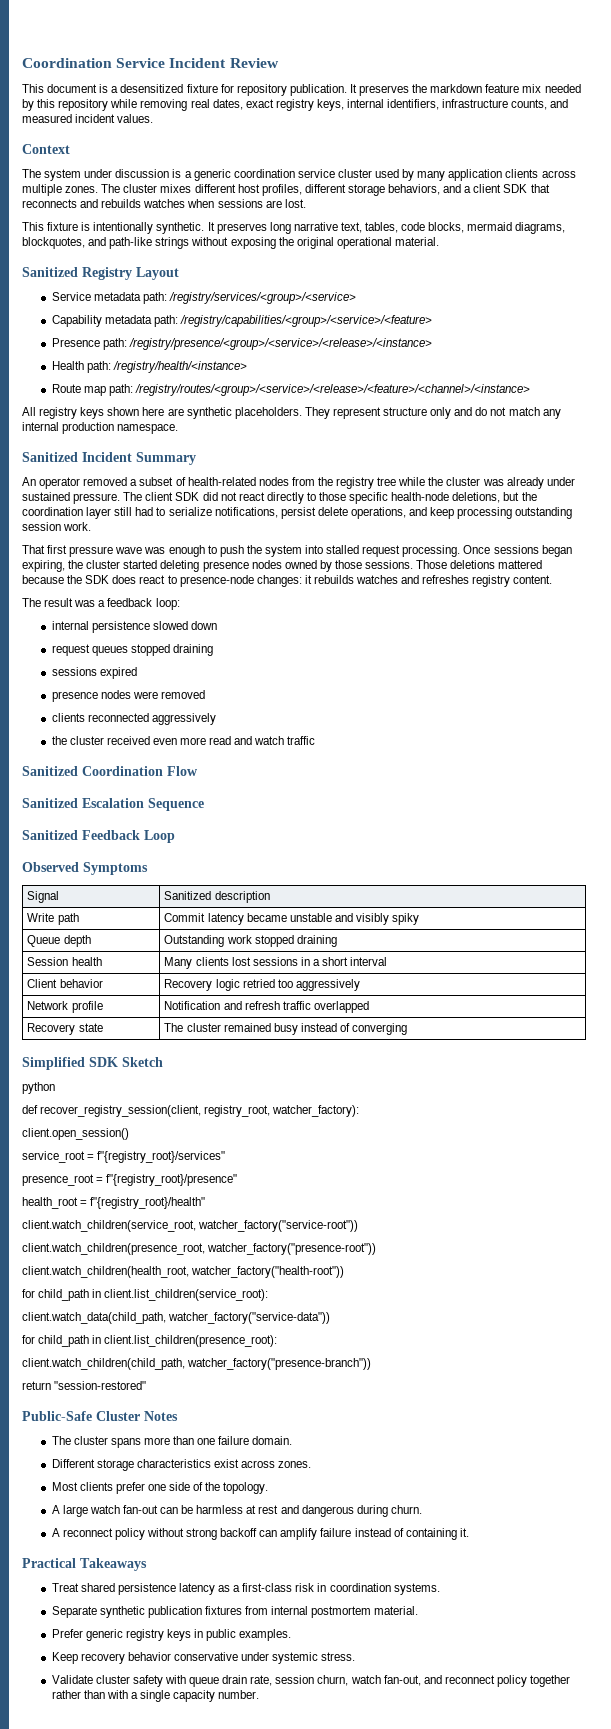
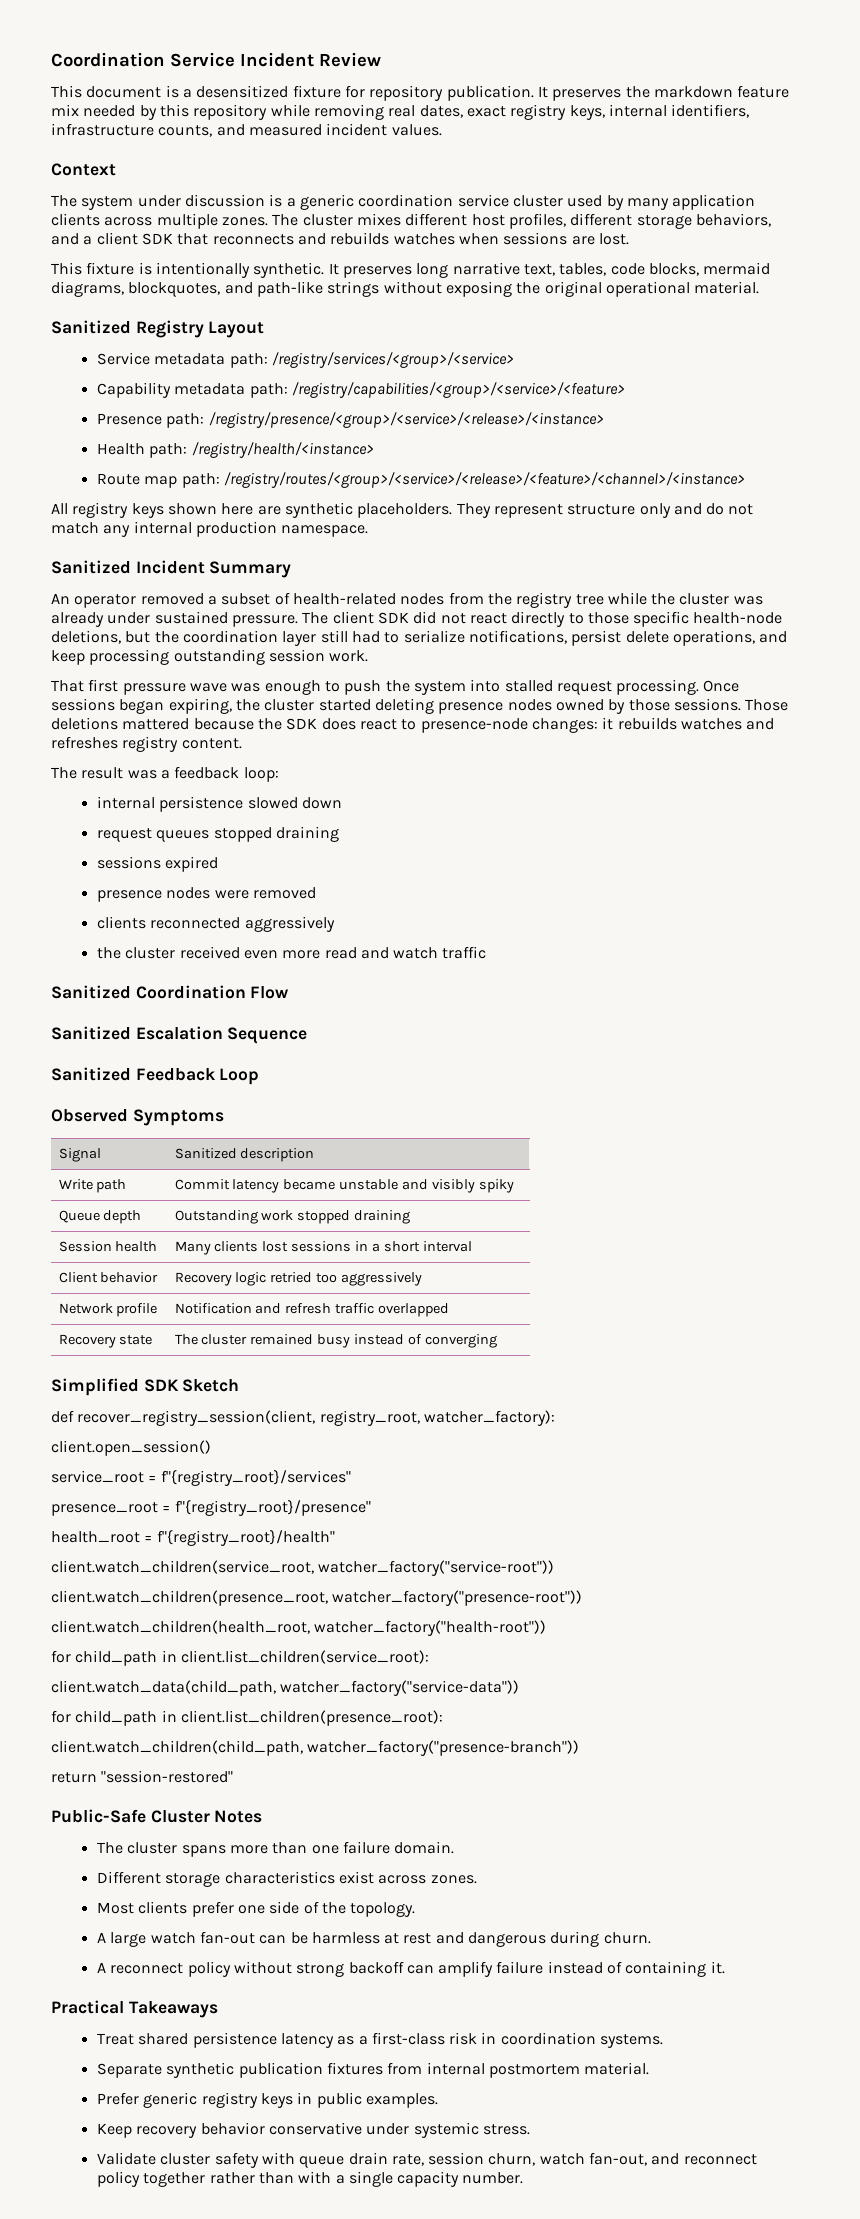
[22,1082,55,1094] // python -> (240, 1385) none

